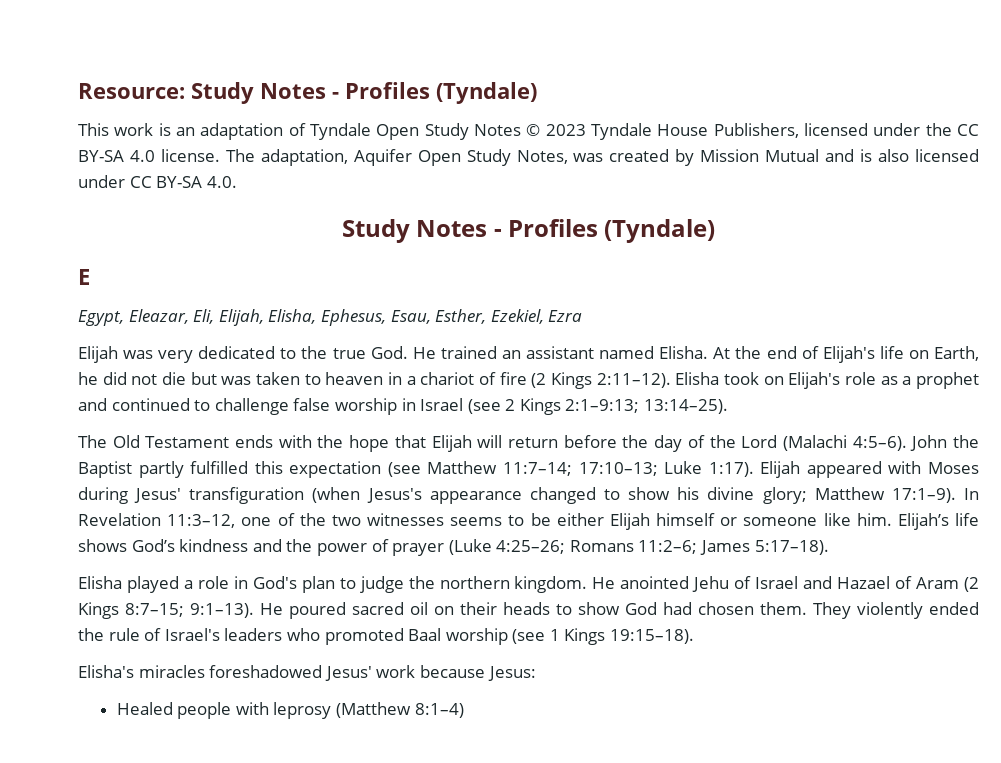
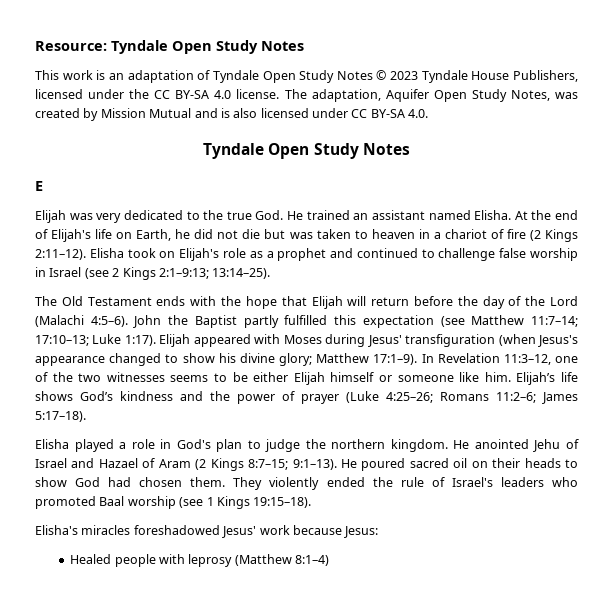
[191,82,537,104] Study Notes - Profiles (Tyndale) -> [111,40,304,54] Tyndale Open Study Notes
[341,219,716,243] [78,269,90,285] [78,309,583,326] Study Notes - Profiles (Tyndale) // E // Egypt, Eleazar, Eli, Elijah, Elisha, Ephesus, Esau, Esther, Ezekiel, Ezra -> [203,143,410,159] [35,181,43,191] Tyndale Open Study Notes // E

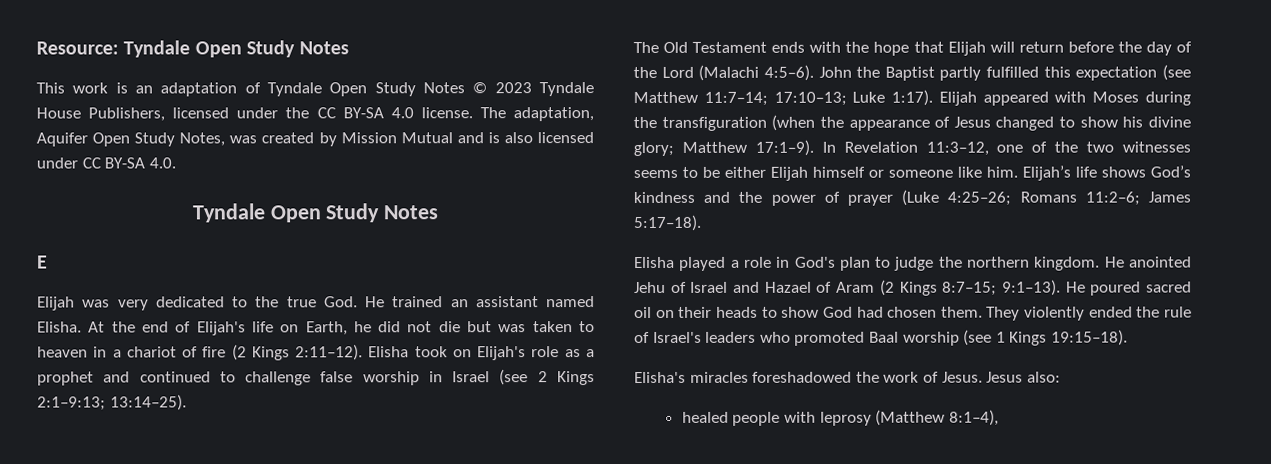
[367,335,402,347] Jesus' -> [633,116,657,129] the
[538,335,578,347] [35,356,105,366] Jesus's appearance -> [819,116,991,131] the appearance of Jesus
[222,525,379,538] [70,554,112,564] Jesus' work because Jesus: // Healed -> [855,371,1061,383] [681,411,729,423] the work of Jesus. Jesus also: // healed
[295,555,330,566] 8:1–4) -> [948,409,999,426] 8:1–4),

